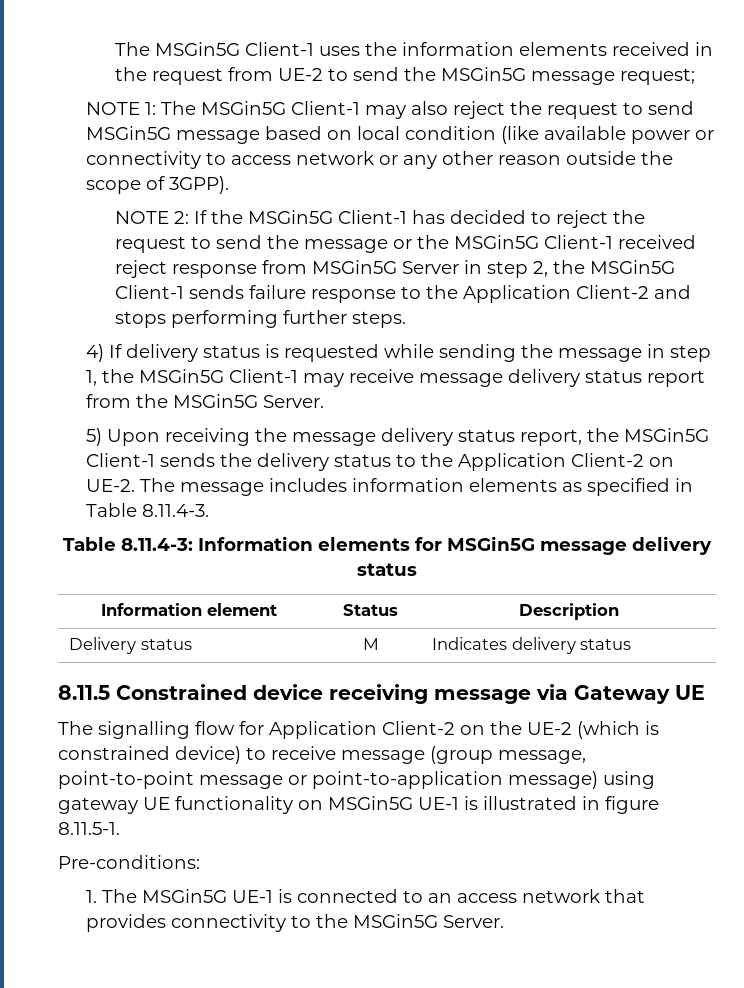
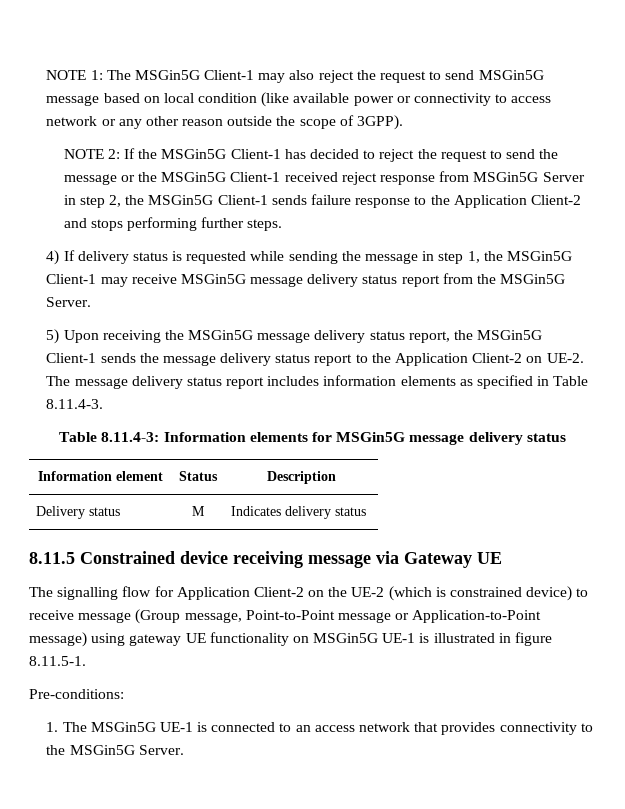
[114,42,713,56] [114,67,695,85] The MSGin5G Client-1 uses the information elements received in the request from UE-2 to send the MSGin5G message request; // -> (46, 75) none
(415, 376) none -> [180,274,246,284] MSGin5G
(288, 435) none -> [188,330,254,340] MSGin5G
[257,453,392,471] delivery status -> [162,353,353,366] message delivery status report
(265, 489) none -> [131,376,265,389] delivery status report
[430,746,586,764] [58,771,503,789] (group message, point-to-point message or point-to-application -> [135,609,542,624] (Group message, Point-to-Point message or Application-to-Point

